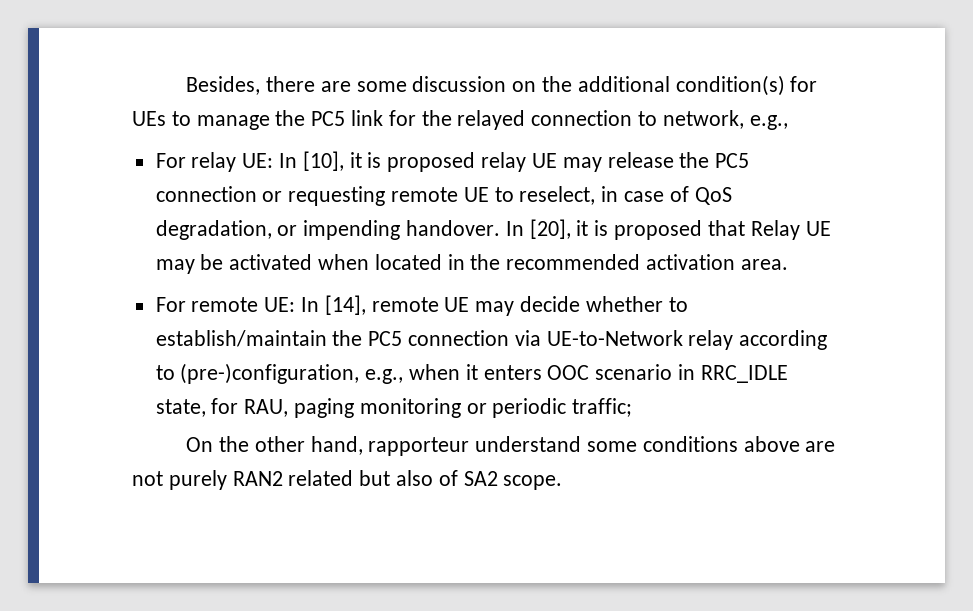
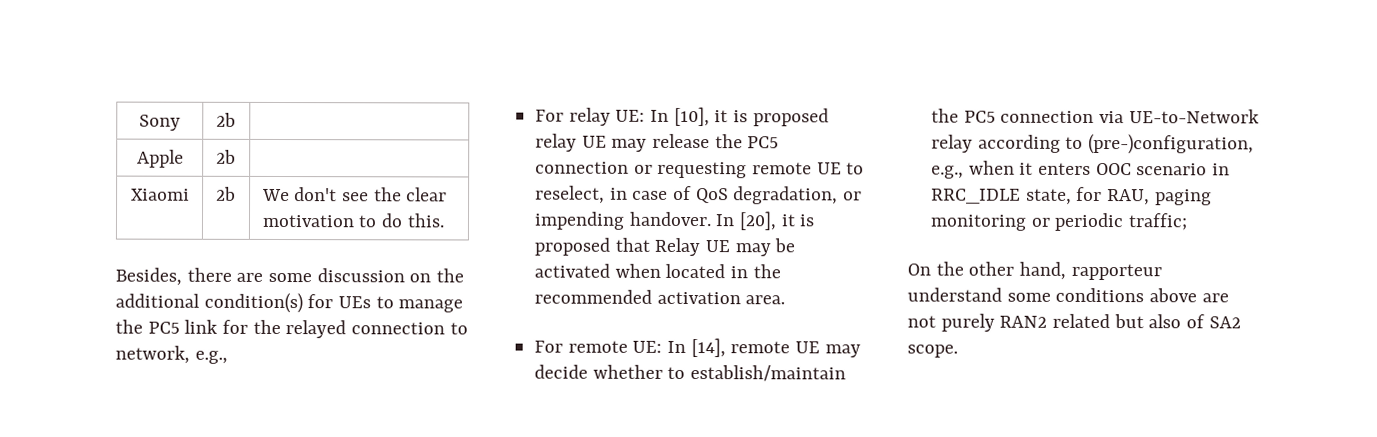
(186, 85) none -> [139,114,181,131] [215,112,236,127] [136,149,184,168] [215,149,236,164] [130,188,190,201] [215,186,236,201] [261,187,448,202] [261,213,445,228] Sony | 2b | // Apple | 2b | // Xiaomi | 2b | We don't see the clear motivation to do this. //

